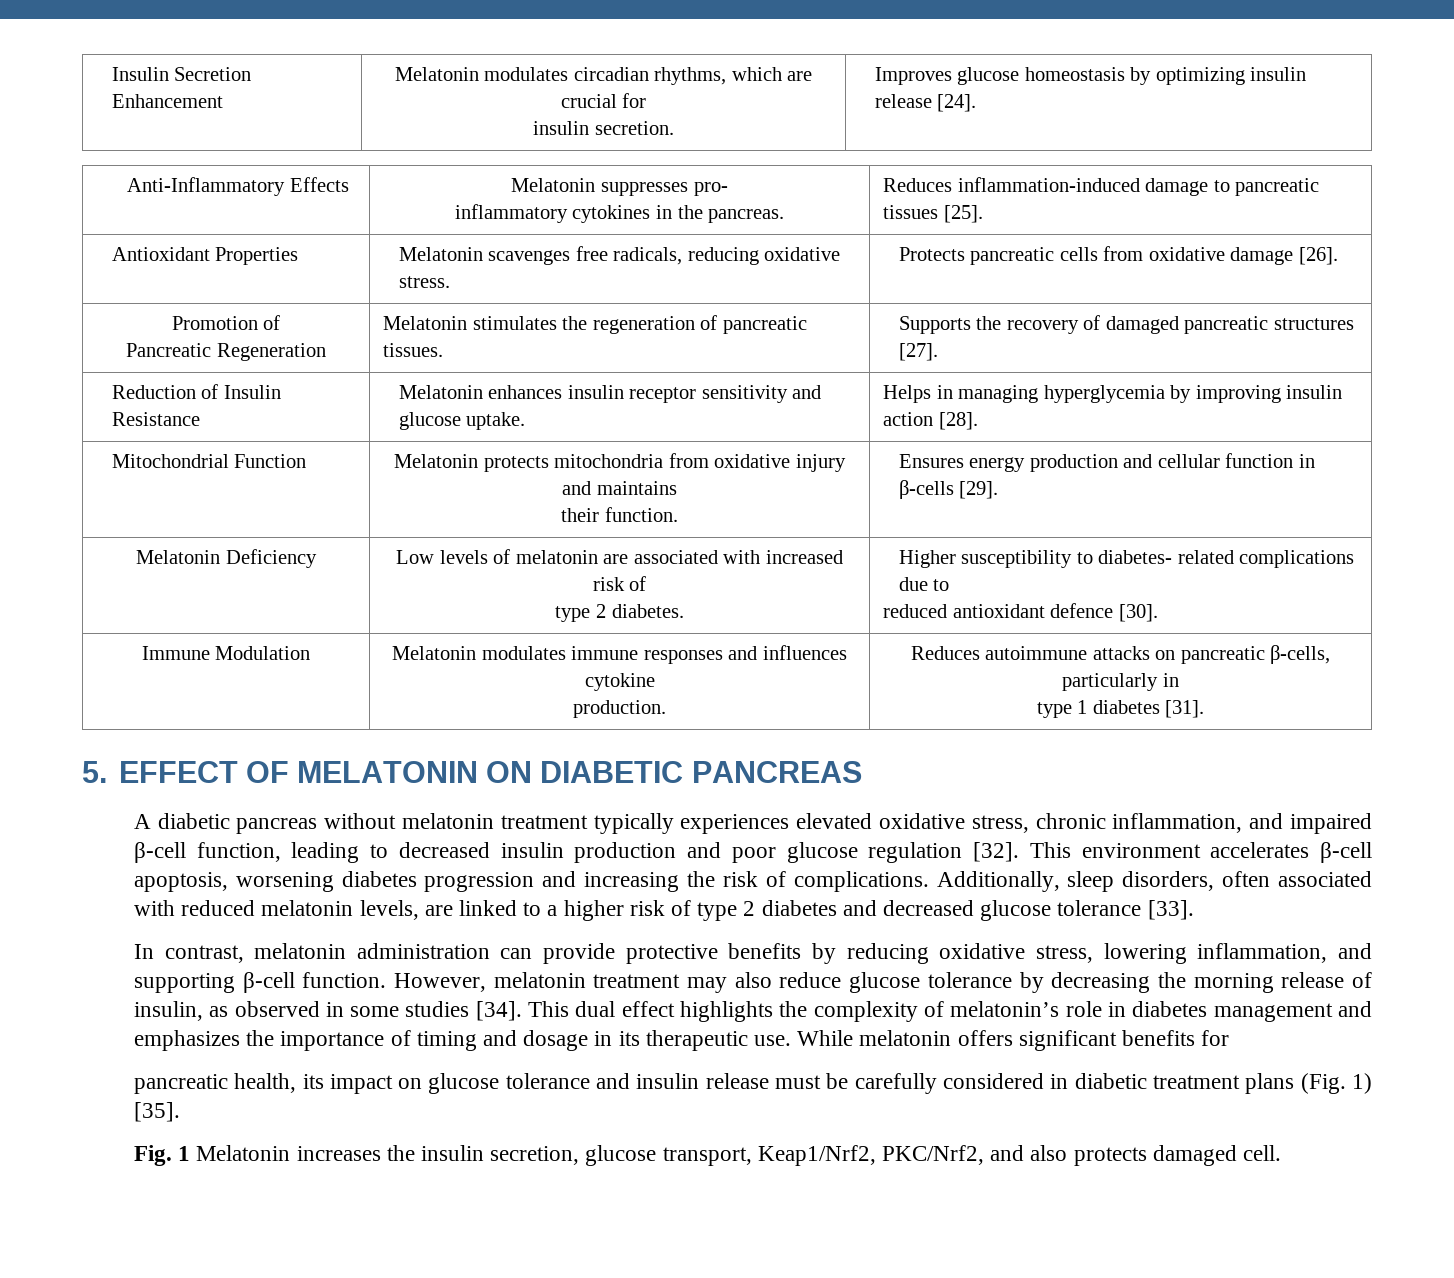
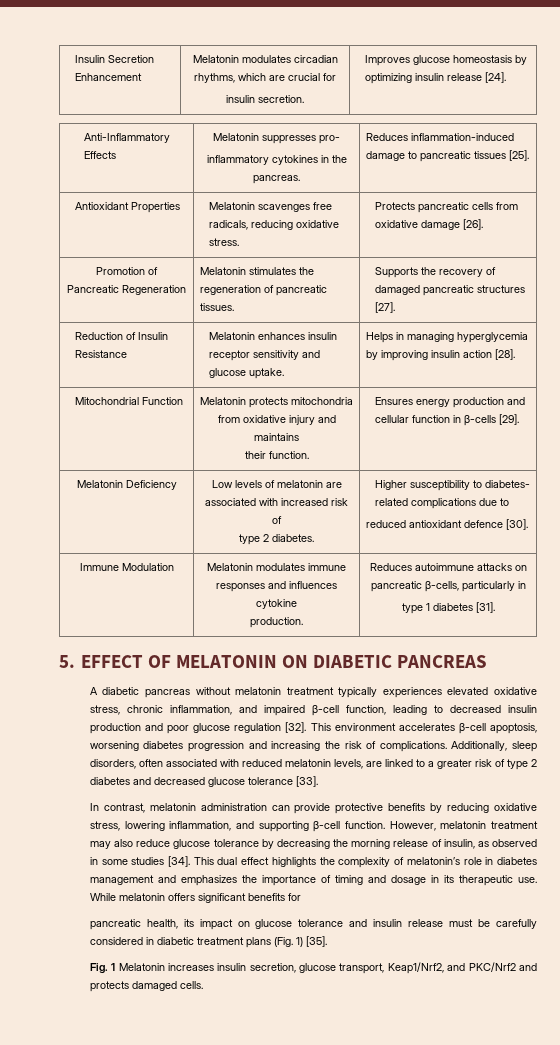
[563,900,624,921] higher -> [436,759,472,769] greater
[386,1145,415,1161] the -> (214, 967) none
[881,1145,1068,1165] PKC/Nrf2, and also -> [447,962,537,972] and PKC/Nrf2 and
[1243,1145,1282,1161] cell. -> [179,981,203,989] cells.

